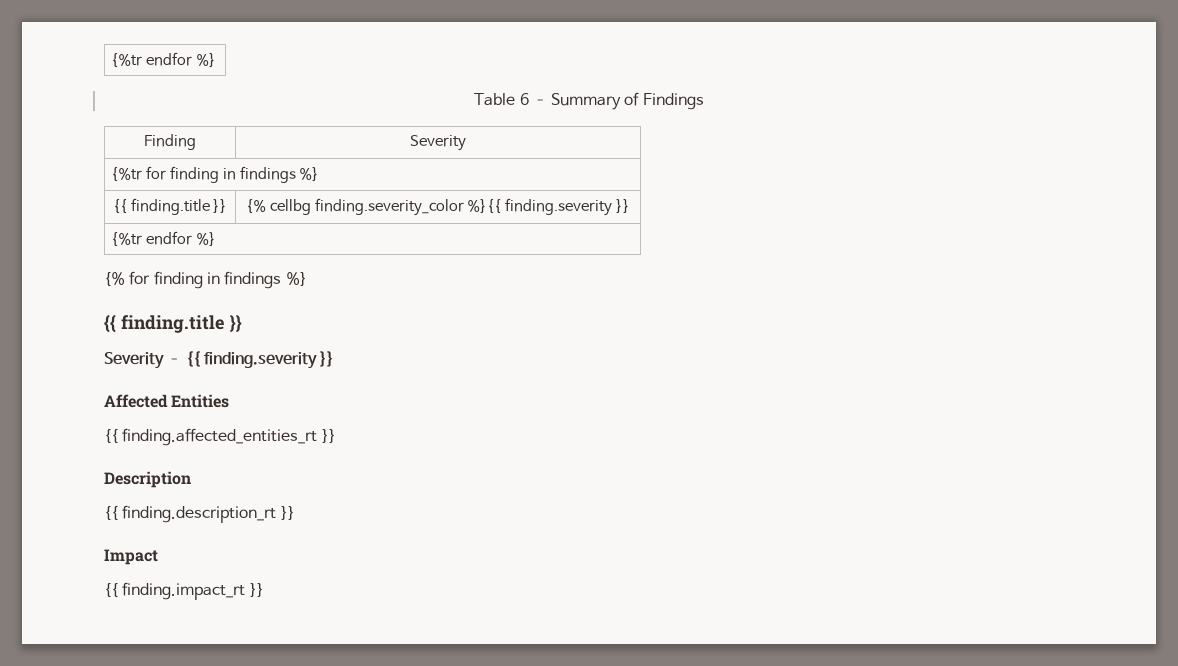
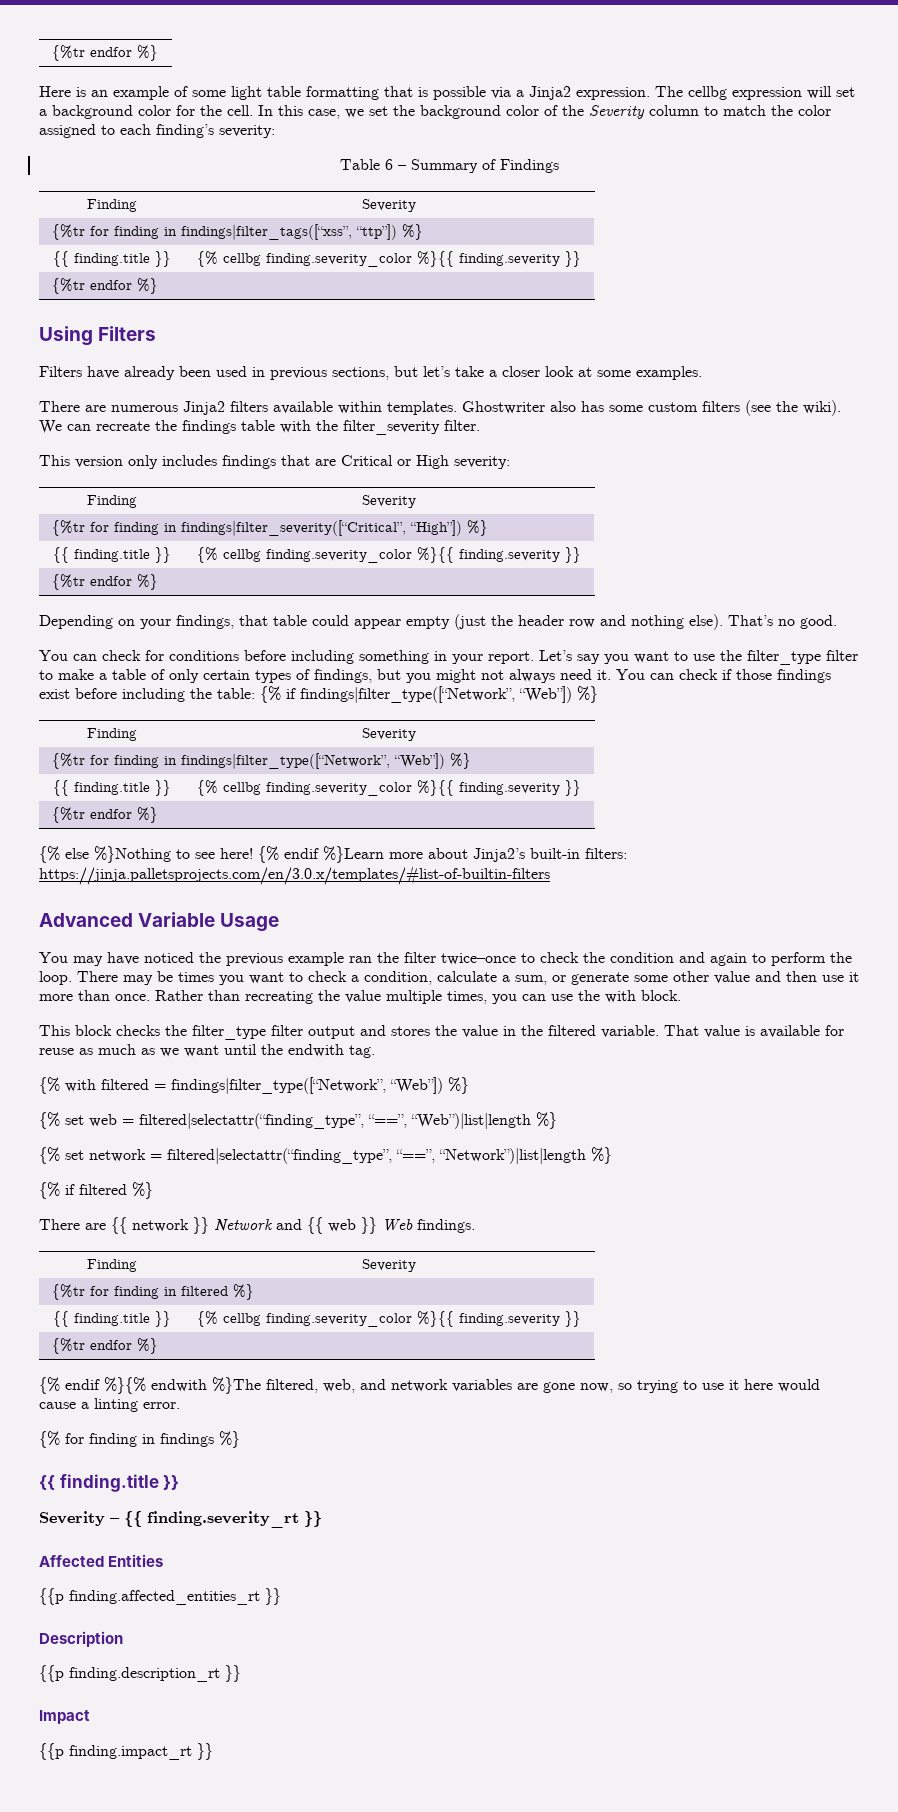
[110,52,216,67] {%tr endfor %} -> [51,45,158,61] [39,86,855,100] [39,105,831,119] [39,124,275,138] {%tr endfor %} // Here is an example of some light table formatting that is possible via a Jinja2 expression. The cellbg expression will set a background color for the cell. In this case, we set the background color of the Severity column to match the color assigned to each finding’s severity:
[239,166,296,183] findings -> [180,224,423,240] [52,251,171,267] [197,251,581,267] [51,278,158,294] [39,326,157,346] [39,366,702,380] [39,400,841,416] [39,420,480,435] [39,455,510,469] [86,495,137,508] [362,495,416,508] [51,520,488,536] [52,547,171,563] [197,547,581,563] [51,574,158,590] [39,614,837,630] [39,650,858,665] [39,669,831,683] [39,686,598,703] [86,728,137,741] [362,728,416,741] [51,753,445,769] findings|filter_tags([“xss”, “ttp”]) %} // {{ finding.title }} | {% cellbg finding.severity_color %}{{ finding.severity }} // {%tr endfor %} // Using Filters // Filters have already been used in previous sections, but let’s take a closer look at some examples. // There are numerous Jinja2 filters available within templates. Ghostwriter also has some custom filters (see the wiki). We can recreate the findings table with the filter_severity filter. // This version only includes findings that are Critical or High severity: // Finding | Severity // {%tr for finding in findings|filter_severity([“Critical”, “High”]) %} // {{ finding.title }} | {% cellbg finding.severity_color %}{{ finding.severity }} // {%tr endfor %} // Depending on your findings, that table could appear empty (just the header row and nothing else). That’s no good. // You can check for conditions before including something in your report. Let’s say you want to use the filter_type filter to make a table of only certain types of findings, but you might not always need it. You can check if those findings exist before including the table: {% if findings|filter_type([“Network”, “Web”]) %} // Finding | Severity // {%tr for finding in findings|filter_type([“Network”, “Web”])
(216, 239) none -> [39,846,627,863] [39,865,550,885] [39,912,280,932] [39,952,852,966] [39,971,859,985] [39,990,681,1004] [39,1025,844,1040] [39,1044,375,1058] [39,1077,469,1094] [39,1112,557,1129] [39,1147,612,1164] [39,1182,153,1199] [39,1217,475,1234] [86,1259,137,1272] [362,1259,416,1272] [51,1284,254,1300] [52,1311,171,1327] [197,1311,581,1327] [51,1338,158,1354] [39,1377,820,1394] [39,1398,180,1412] // {% else %}Nothing to see here! {% endif %}Learn more about Jinja2’s built-in filters: https://jinja.palletsprojects.com/en/3.0.x/templates/#list-of-builtin-filters // Advanced Variable Usage // You may have noticed the previous example ran the filter twice–once to check the condition and again to perform the loop. There may be times you want to check a condition, calculate a sum, or generate some other value and then use it more than once. Rather than recreating the value multiple times, you can use the with block. // This block checks the filter_type filter output and stores the value in the filtered variable. That value is available for reuse as much as we want until the endwith tag. // {% with filtered = findings|filter_type([“Network”, “Web”]) %} // {% set web = filtered|selectattr(“finding_type”, “==”, “Web”)|list|length %} // {% set network = filtered|selectattr(“finding_type”, “==”, “Network”)|list|length %} // {% if filtered %} // There are {{ network }} Network and {{ web }} Web findings. // Finding | Severity // {%tr for finding in filtered %} // {{ finding.title }} | {% cellbg finding.severity_color %}{{ finding.severity }} // {%tr endfor %} // {% endif %}{% endwith %}The filtered, web, and network variables are gone now, so trying to use it here would cause a linting error.
[203,352,317,369] finding.severity -> [147,1511,299,1528] finding.severity_rt
[104,429,118,443] {{ -> [39,1588,64,1605] {{p
[104,506,118,520] {{ -> [39,1665,64,1682] {{p
[104,583,118,597] {{ -> [39,1743,64,1760] {{p

